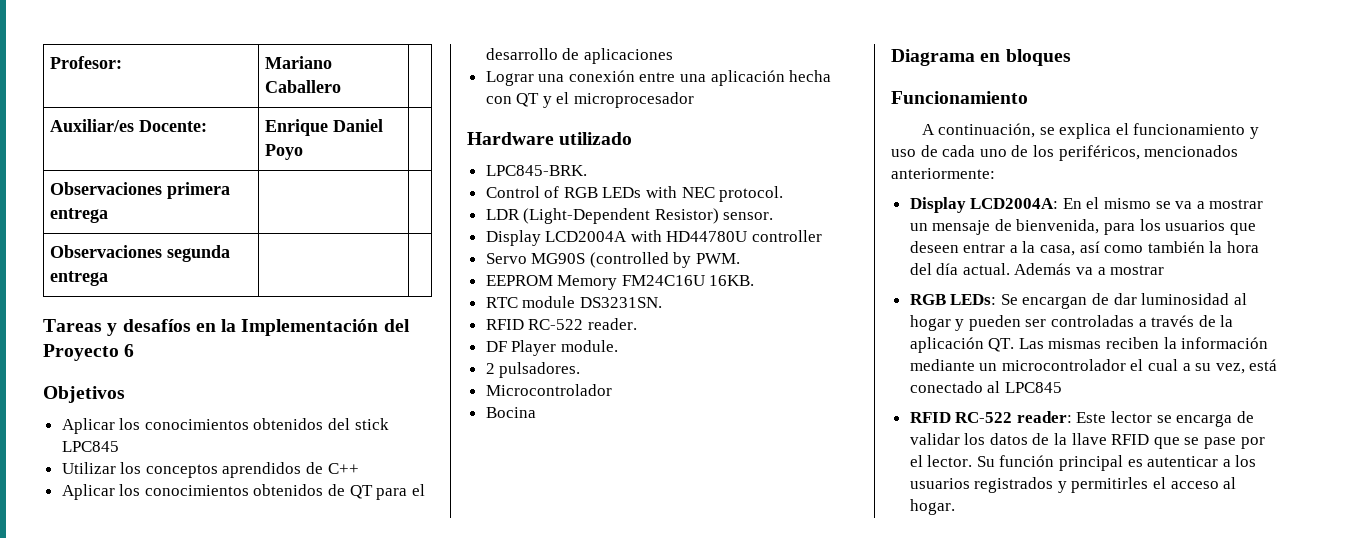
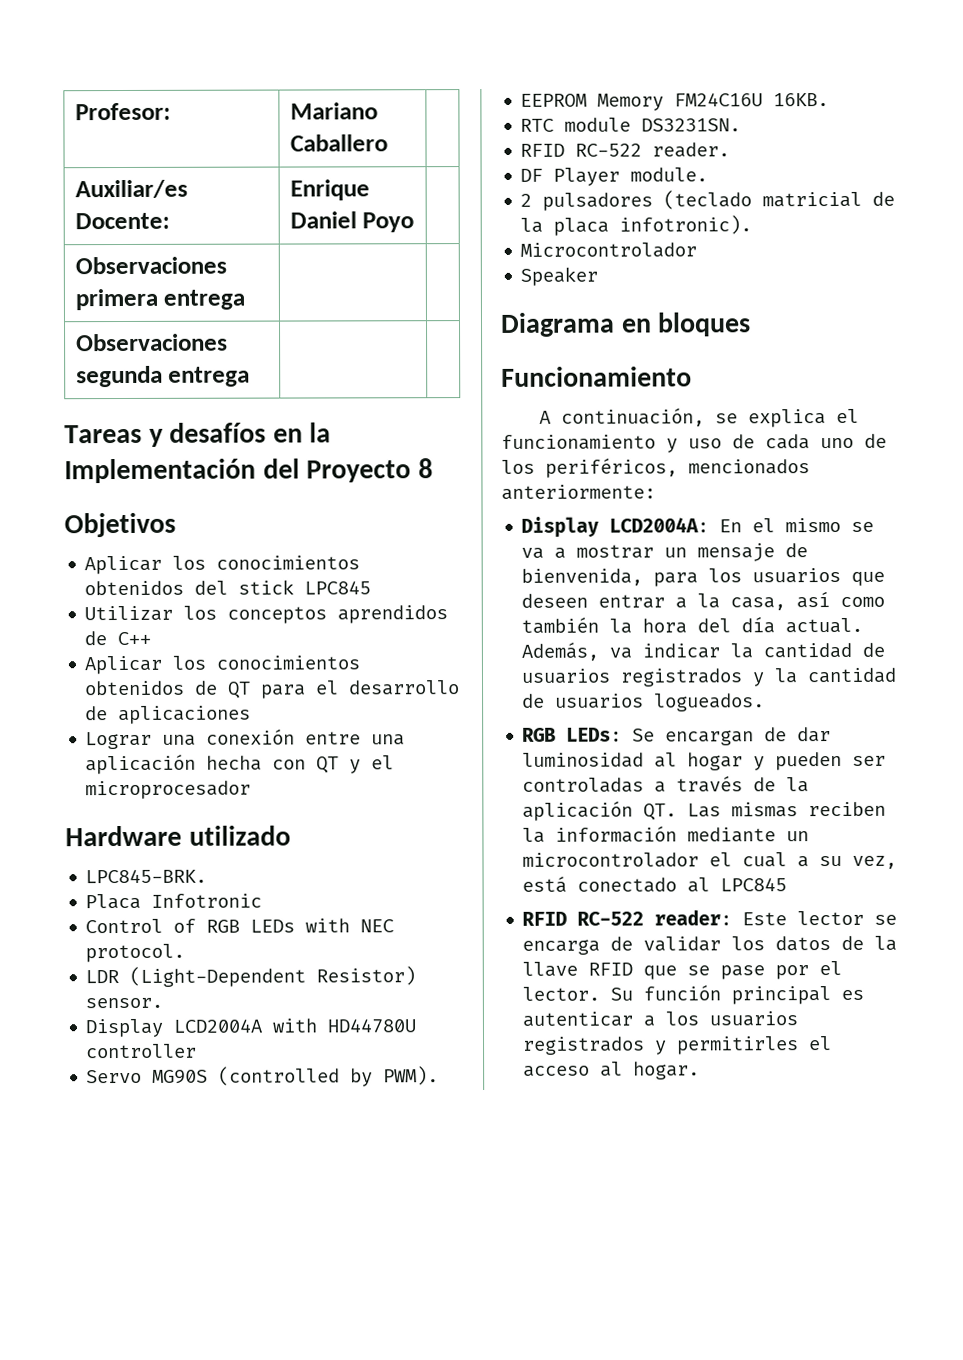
[124,344,135,357] 6 -> [417,458,433,479] 8
(587, 170) none -> [85,893,263,910] // Placa Infotronic
[696,253,741,264] PWM. -> [383,1066,440,1086] PWM).
[499,362,581,378] pulsadores. -> [542,190,896,211] [520,215,753,236] pulsadores (teclado matricial de la placa infotronic).
[485,407,536,418] Bocina -> [520,266,599,286] Speaker
[1014,263,1165,275] Además va a mostrar -> [521,641,886,661] [521,667,898,687] [522,693,766,712] Además, va indicar la cantidad de usuarios registrados y la cantidad de usuarios logueados.

